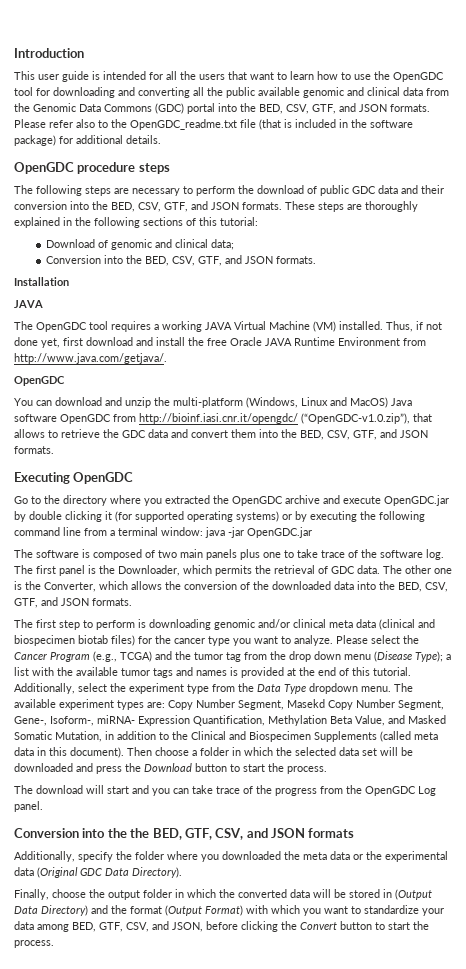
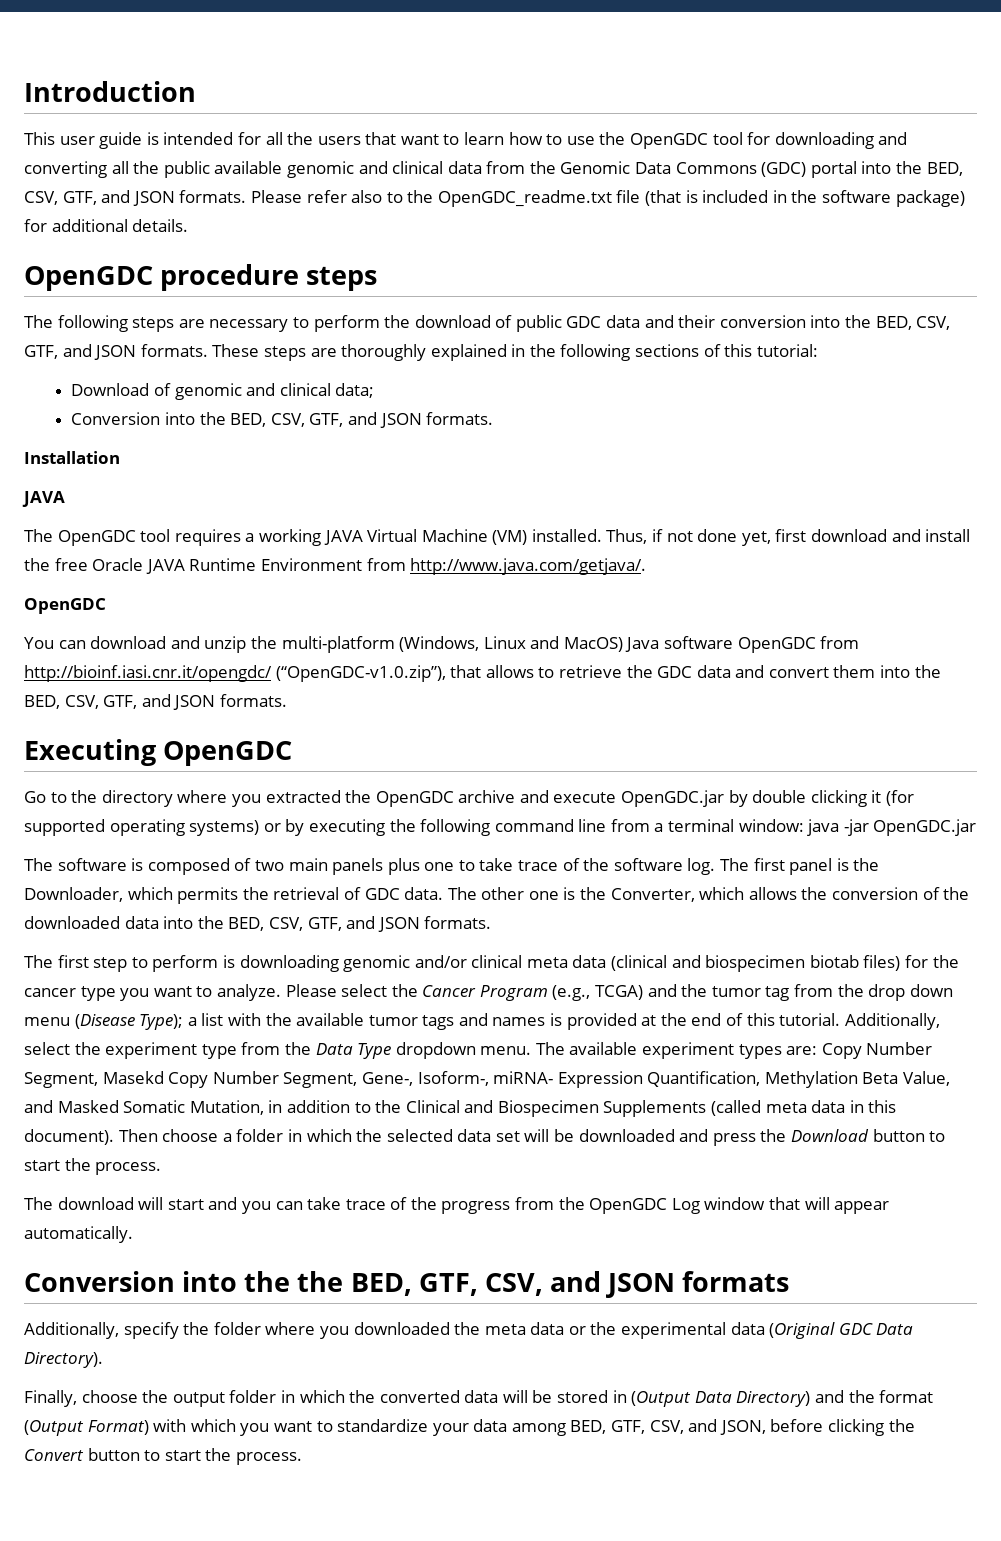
[14,801,43,812] panel. -> [704,1197,890,1214] [24,1226,133,1243] window that will appear automatically.

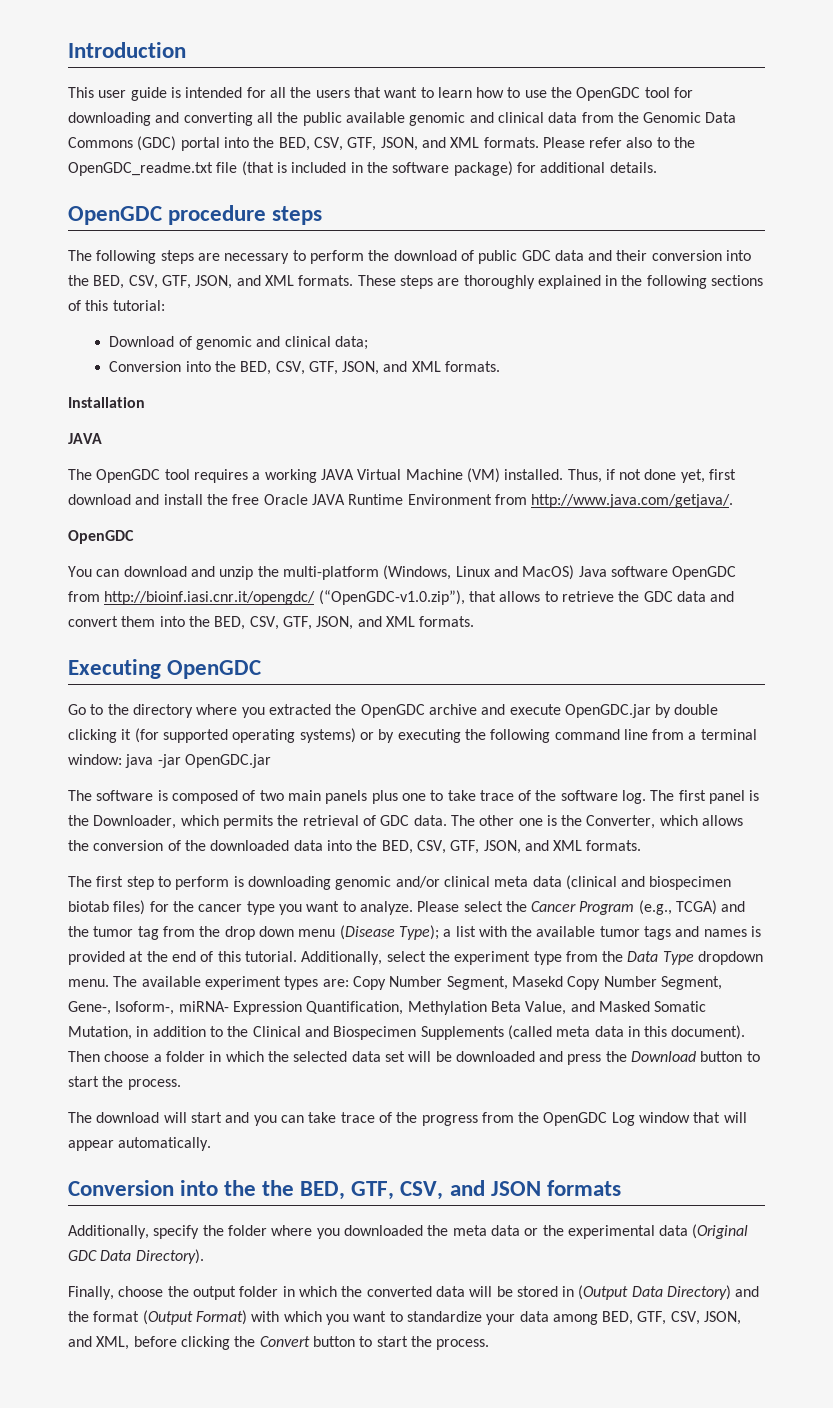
[101,190,175,206] and JSON -> [380,137,480,151] JSON, and XML
[62,344,137,360] and JSON -> [195,275,294,289] JSON, and XML
[347,412,422,428] and JSON -> [342,361,441,375] JSON, and XML
[141,694,216,710] and JSON -> [316,616,415,630] JSON, and XML
[346,916,420,932] and JSON -> [483,840,583,854] JSON, and XML
[688,1419,766,1435] and JSON, -> [704,1311,742,1325] [68,1336,130,1350] JSON, and XML,

